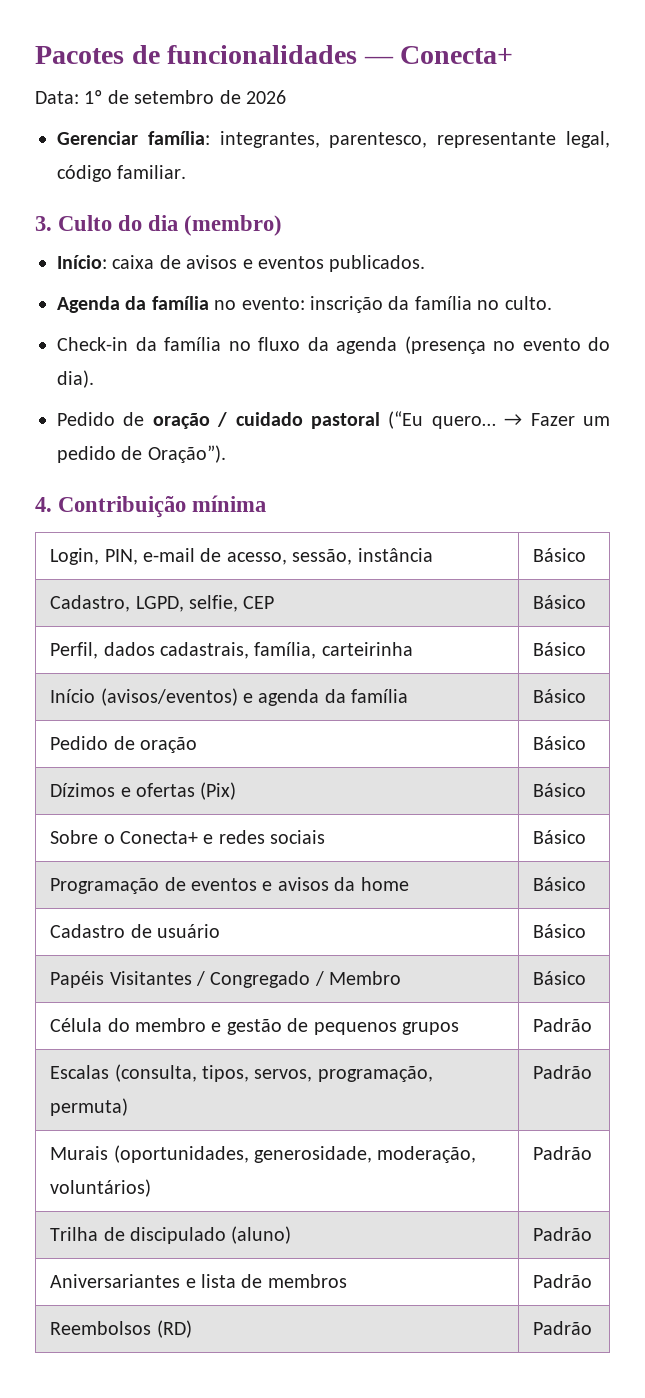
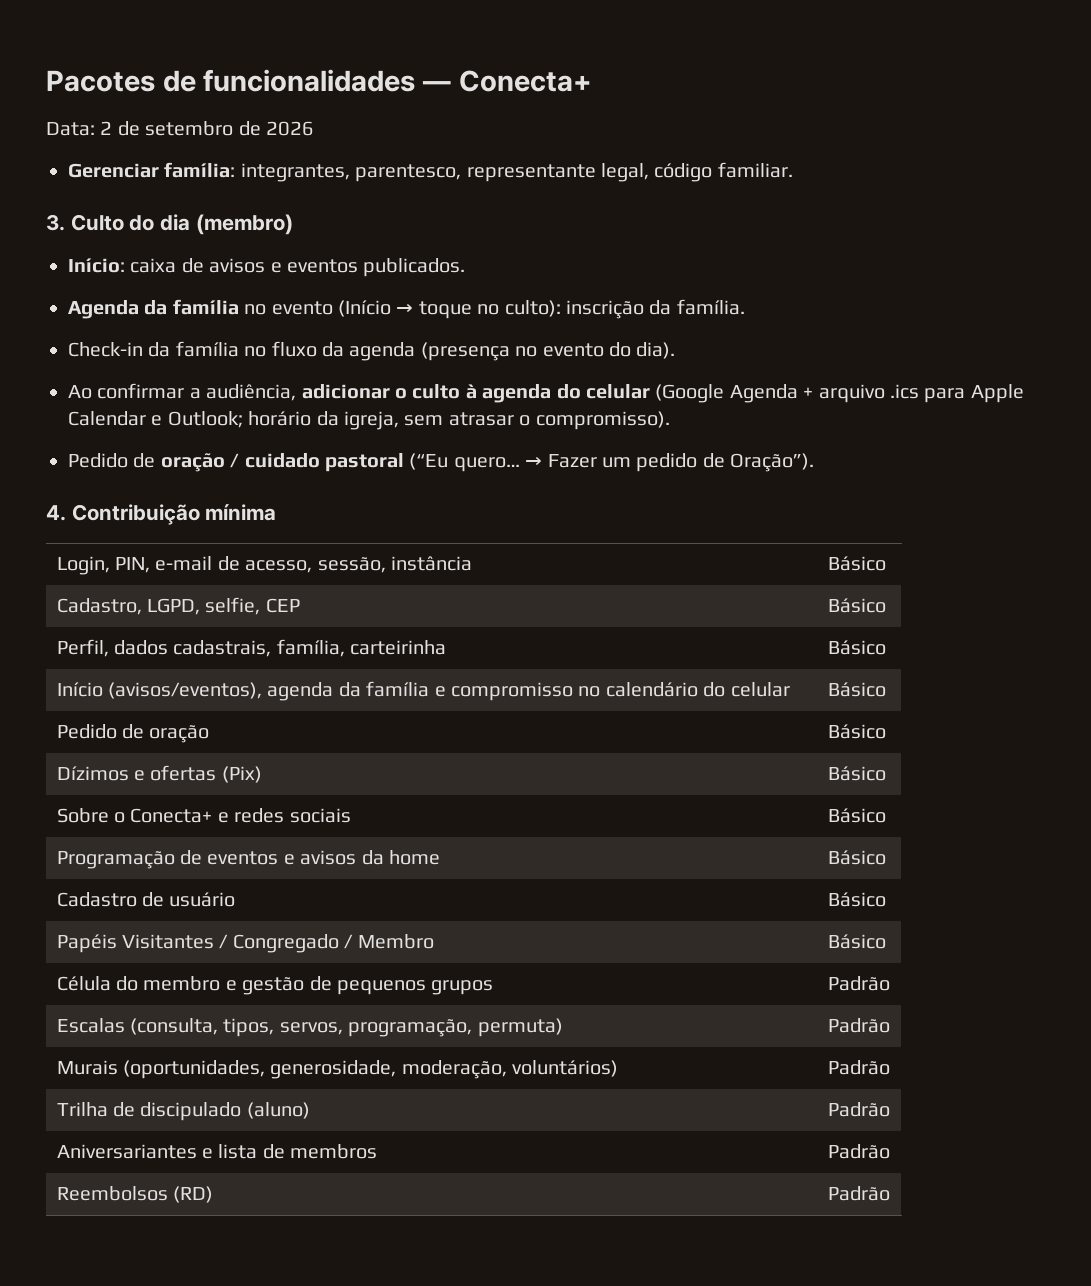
[84,90,103,104] 1º -> [100,121,113,135] 2
[241,296,552,313] evento: inscrição da família no culto. -> [271,299,745,319] evento (Início → toque no culto): inscrição da família.
(94, 379) none -> [68,383,1024,403] [68,411,670,430] // Ao confirmar a audiência, adicionar o culto à agenda do celular (Google Agenda + arquivo .ics para Apple Calendar e Outlook; horário da igreja, sem atrasar o compromisso).
[100,688,254,706] (avisos/eventos) e -> [107,682,262,699] (avisos/eventos),
(409, 696) none -> [434,682,790,701] e compromisso no calendário do celular

